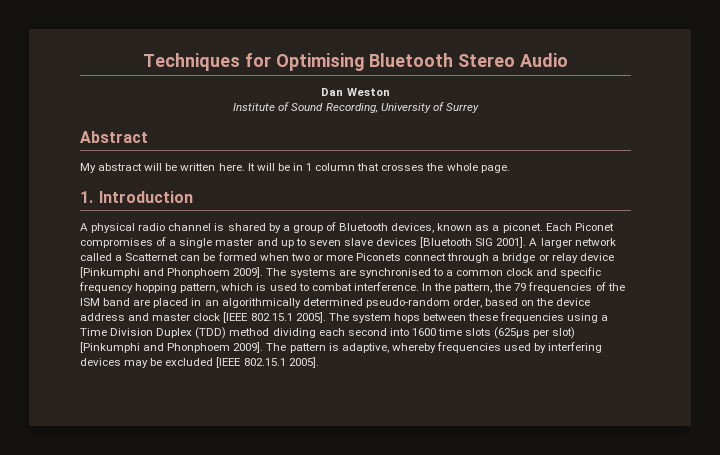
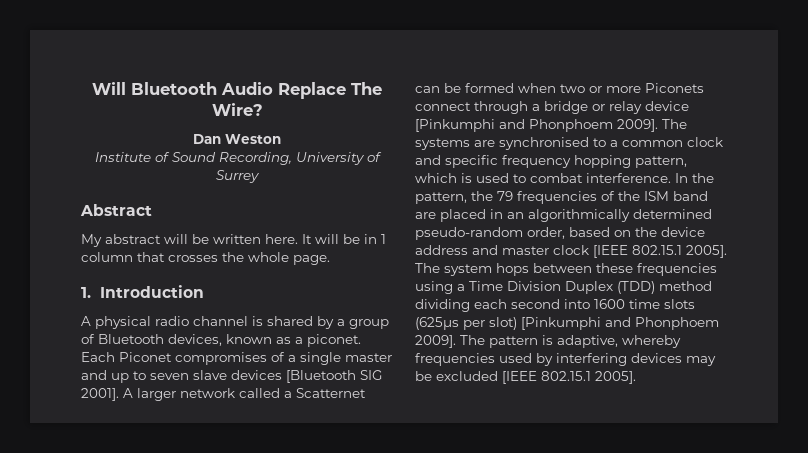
[142,53,569,71] Techniques for Optimising Bluetooth Stereo Audio -> [92,82,382,99] [211,103,263,116] Will Bluetooth Audio Replace The Wire?

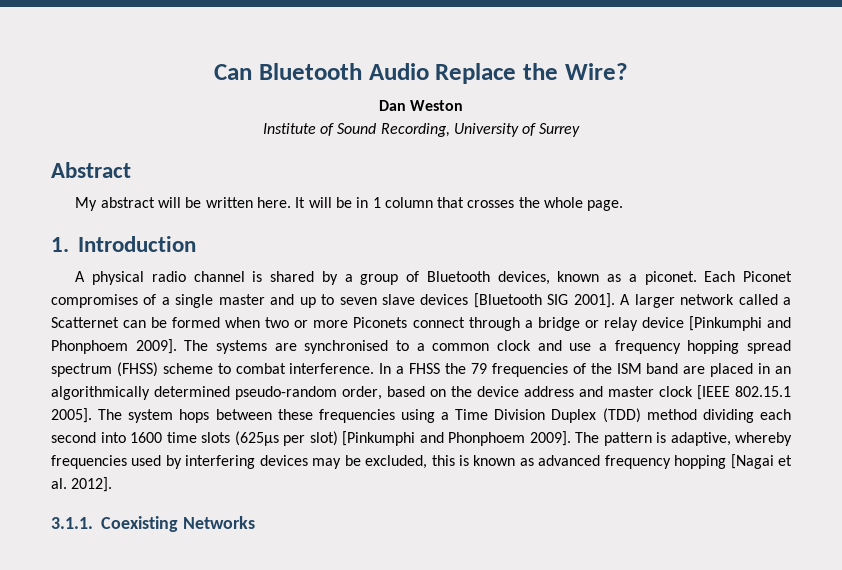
[92,82,126,95] Will -> [214,64,253,80] Can
[351,82,382,95] The -> [523,63,559,80] the
[445,155,687,168] [415,173,509,183] specific frequency hopping pattern, which is used -> [569,340,791,354] [51,362,213,377] use a frequency hopping spread spectrum (FHSS) scheme
[692,173,714,183] [415,192,467,204] the pattern, -> [396,363,441,374] a FHSS
[436,371,636,384] excluded [IEEE 802.15.1 2005]. -> [365,454,792,469] [51,477,113,492] [51,516,255,532] excluded, this is known as advanced frequency hopping [Nagai et al. 2012]. // 3.1.1. Coexisting Networks

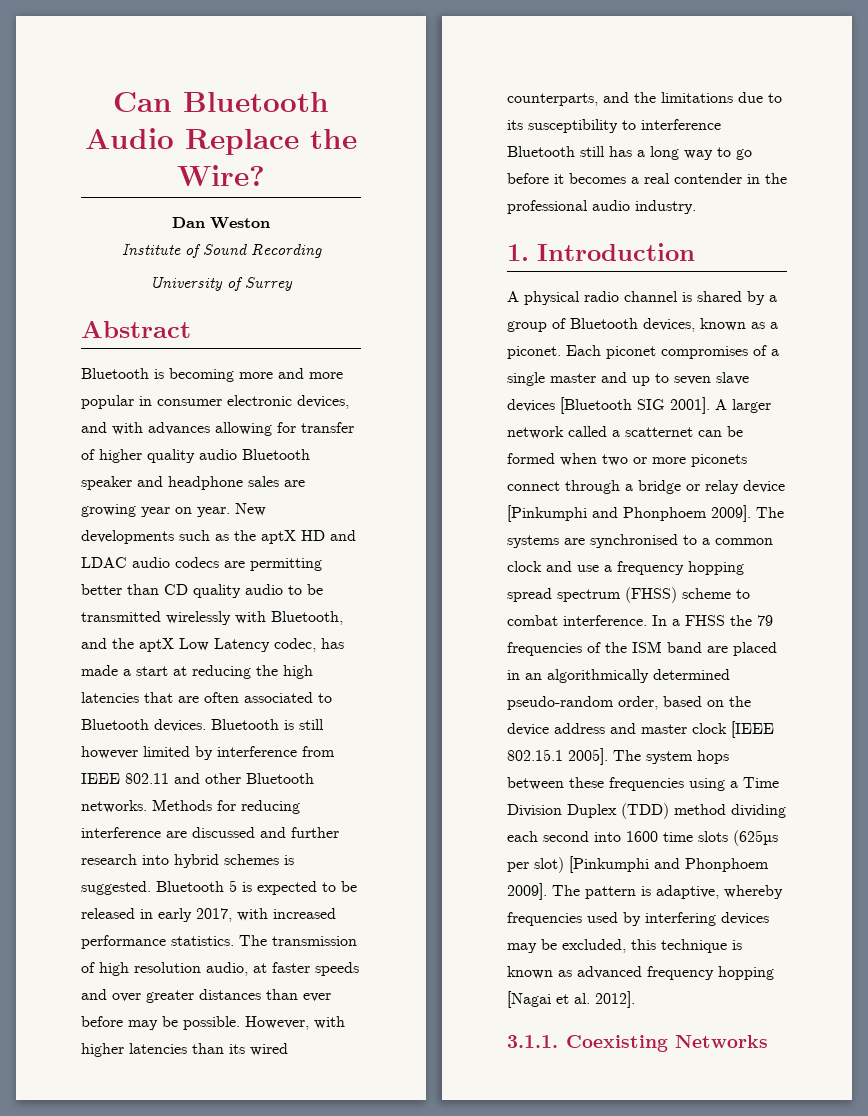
[380,123,450,137] Recording, -> [250,244,322,258] Recording //
[75,197,624,211] My abstract will be written here. It will be in 1 column that crosses the whole page. -> [81,368,343,382] [81,395,349,409] [81,422,354,436] [81,449,310,463] [81,476,305,490] [81,503,266,517] [81,530,356,544] [81,557,322,571] [81,584,323,598] [81,611,343,625] [81,638,344,652] [81,665,313,679] [81,692,332,703] [81,719,324,732] [81,746,335,760] [81,773,314,784] [81,799,300,814] [81,827,339,838] [81,854,294,868] [81,880,357,895] [81,908,336,922] [81,935,357,949] [81,962,359,976] [81,989,331,1003] [81,1016,345,1030] [81,1043,288,1057] [507,92,782,106] [507,119,721,133] [507,146,752,160] [507,173,787,184] [507,200,696,214] Bluetooth is becoming more and more popular in consumer electronic devices, and with advances allowing for transfer of higher quality audio Bluetooth speaker and headphone sales are growing year on year. New developments such as the aptX HD and LDAC audio codecs are permitting better than CD quality audio to be transmitted wirelessly with Bluetooth, and the aptX Low Latency codec, has made a start at reducing the high latencies that are often associated to Bluetooth devices. Bluetooth is still however limited by interference from IEEE 802.11 and other Bluetooth networks. Methods for reducing interference are discussed and further research into hybrid schemes is suggested. Bluetooth 5 is expected to be released in early 2017, with increased performance statistics. The transmission of high resolution audio, at faster speeds and over greater distances than ever before may be possible. However, with higher latencies than its wired counterparts, and the limitations due to its susceptibility to interference Bluetooth still has a long way to go before it becomes a real contender in the professional audio industry.
[742,271,792,282] Piconet -> [606,346,656,359] piconet
[51,317,119,328] Scatternet -> [625,427,693,437] scatternet
[353,317,408,328] Piconets -> [691,454,747,467] piconets
(455, 460) none -> [661,939,727,953] technique

